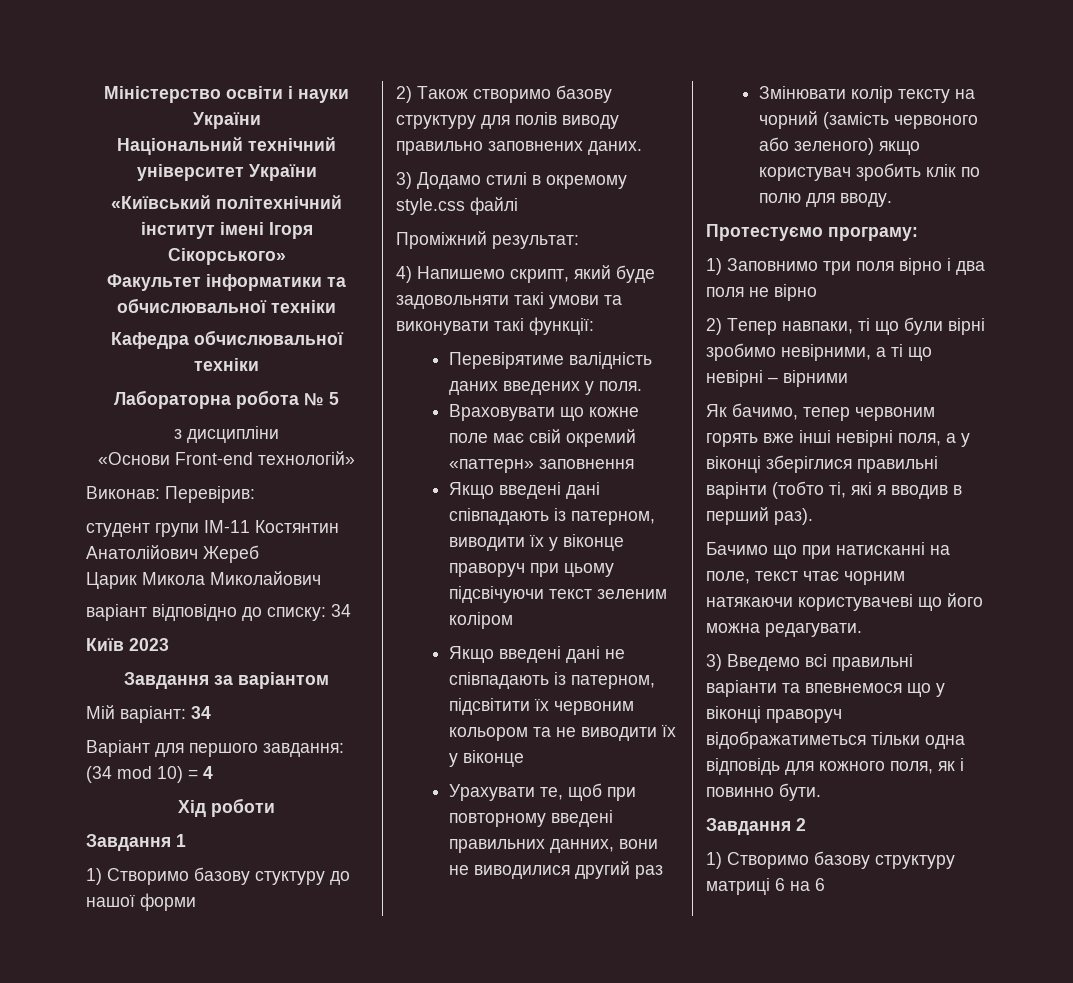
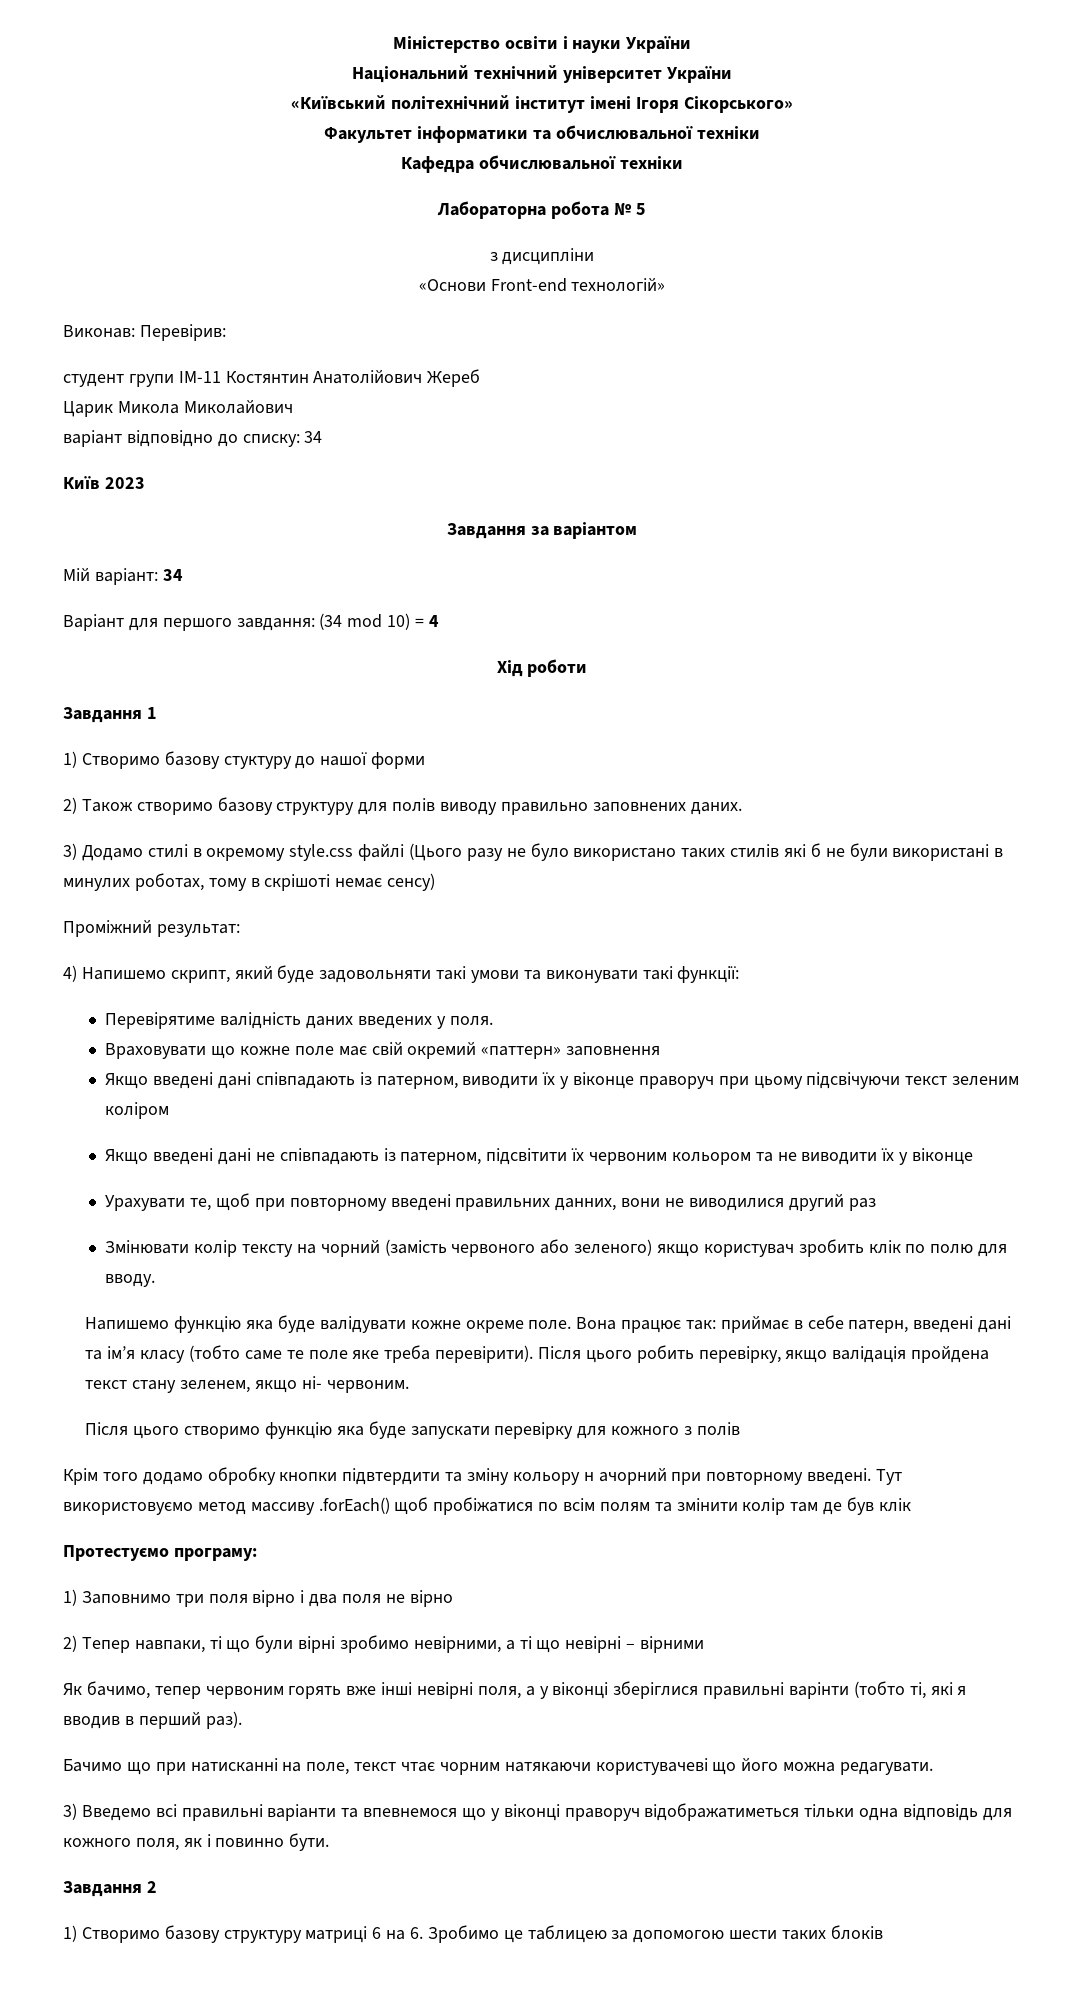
(518, 206) none -> [409,843,1004,861] [63,873,436,891] (Цього разу не було використано таких стилів які б не були використані в минулих роботах, тому в скрішоті немає сенсу)
(893, 200) none -> [85,1315,1012,1333] [85,1345,990,1363] [85,1376,409,1393] [85,1421,740,1439] [63,1467,903,1485] [63,1497,911,1515] // Напишемо функцію яка буде валідувати кожне окреме поле. Вона працює так: приймає в себе патерн, введені дані та ім’я класу (тобто саме те поле яке треба перевірити). Після цього робить перевірку, якщо валідація пройдена текст стану зеленем, якщо ні- червоним. // Після цього створимо функцію яка буде запускати перевірку для кожного з полів // Крім того додамо обробку кнопки підвтердити та зміну кольору н ачорний при повторному введені. Тут використовуємо метод массиву .forEach() щоб пробіжатися по всім полям та змінити колір там де був клік
[815,878,825,891] 6 -> [410,1925,883,1943] 6. Зробимо це таблицею за допомогою шести таких блоків

